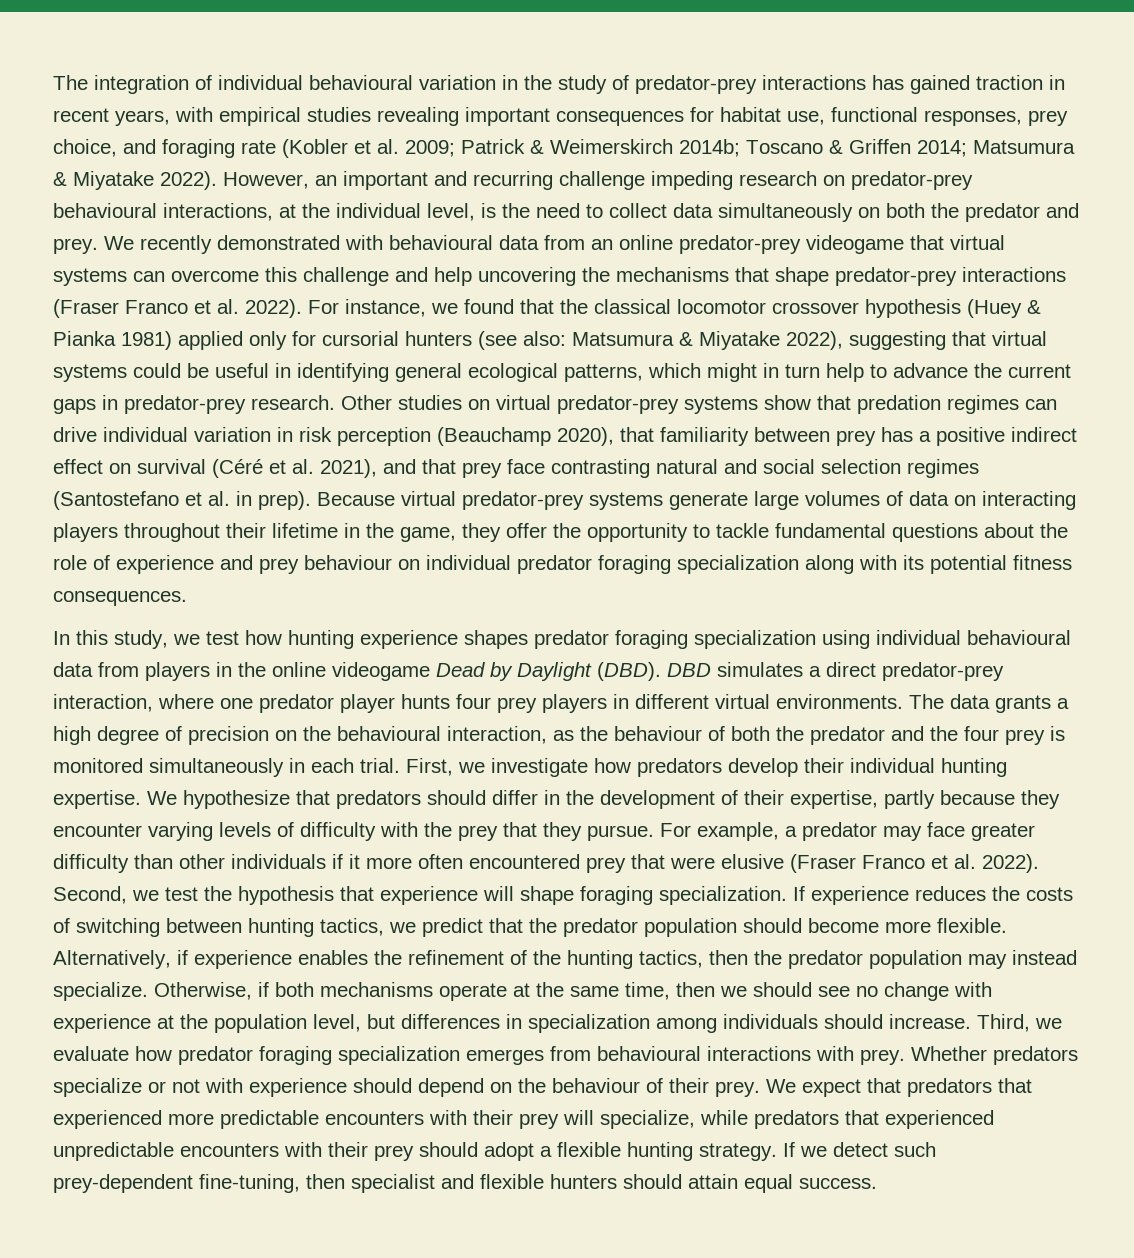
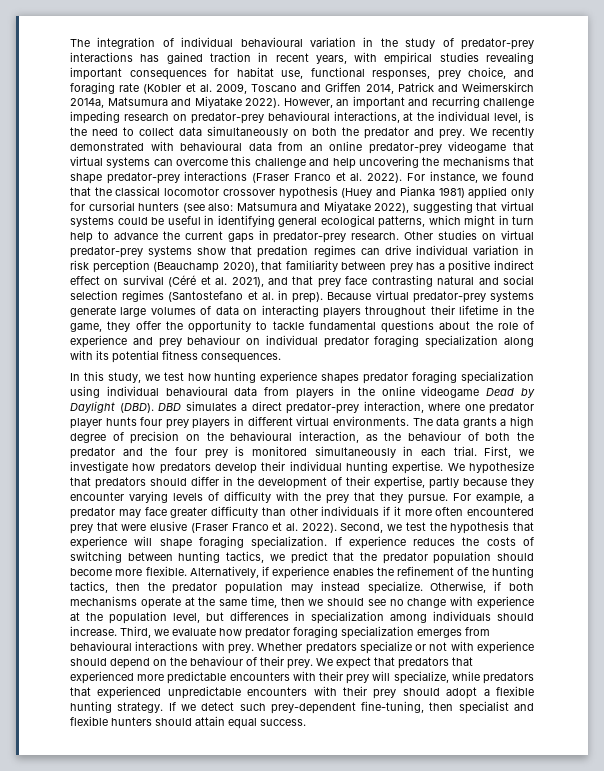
[405,139,1075,157] [53,172,67,186] 2009; Patrick & Weimerskirch 2014b; Toscano & Griffen 2014; Matsumura & -> [215,82,534,94] [70,97,191,108] 2009, Toscano and Griffen 2014, Patrick and Weimerskirch 2014a, Matsumura and
[1027,300,1041,314] & -> [376,188,397,196] and
[679,332,693,346] & -> [300,203,321,211] and

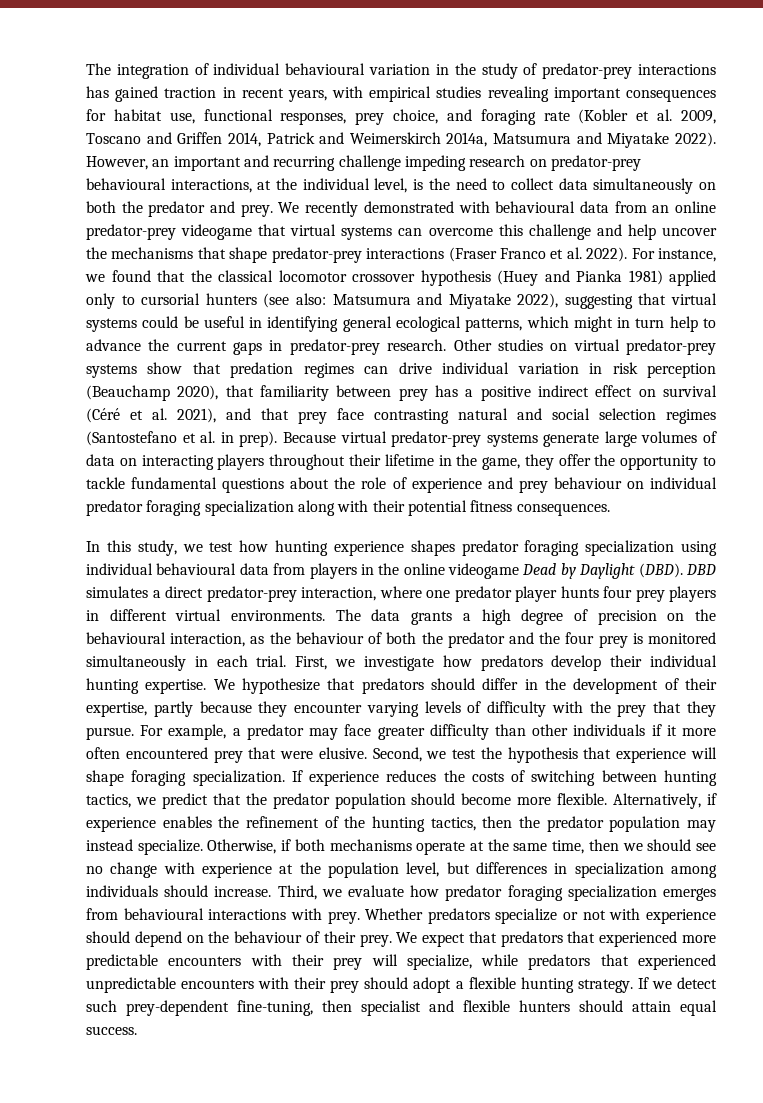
[358,156,419,168] uncovering -> [662,227,717,236] uncover
[70,202,85,211] for -> [121,295,135,305] to
[96,350,109,360] its -> [372,500,405,512] their
[150,521,337,533] elusive (Fraser Franco et al. 2022). -> [318,747,367,759] elusive.

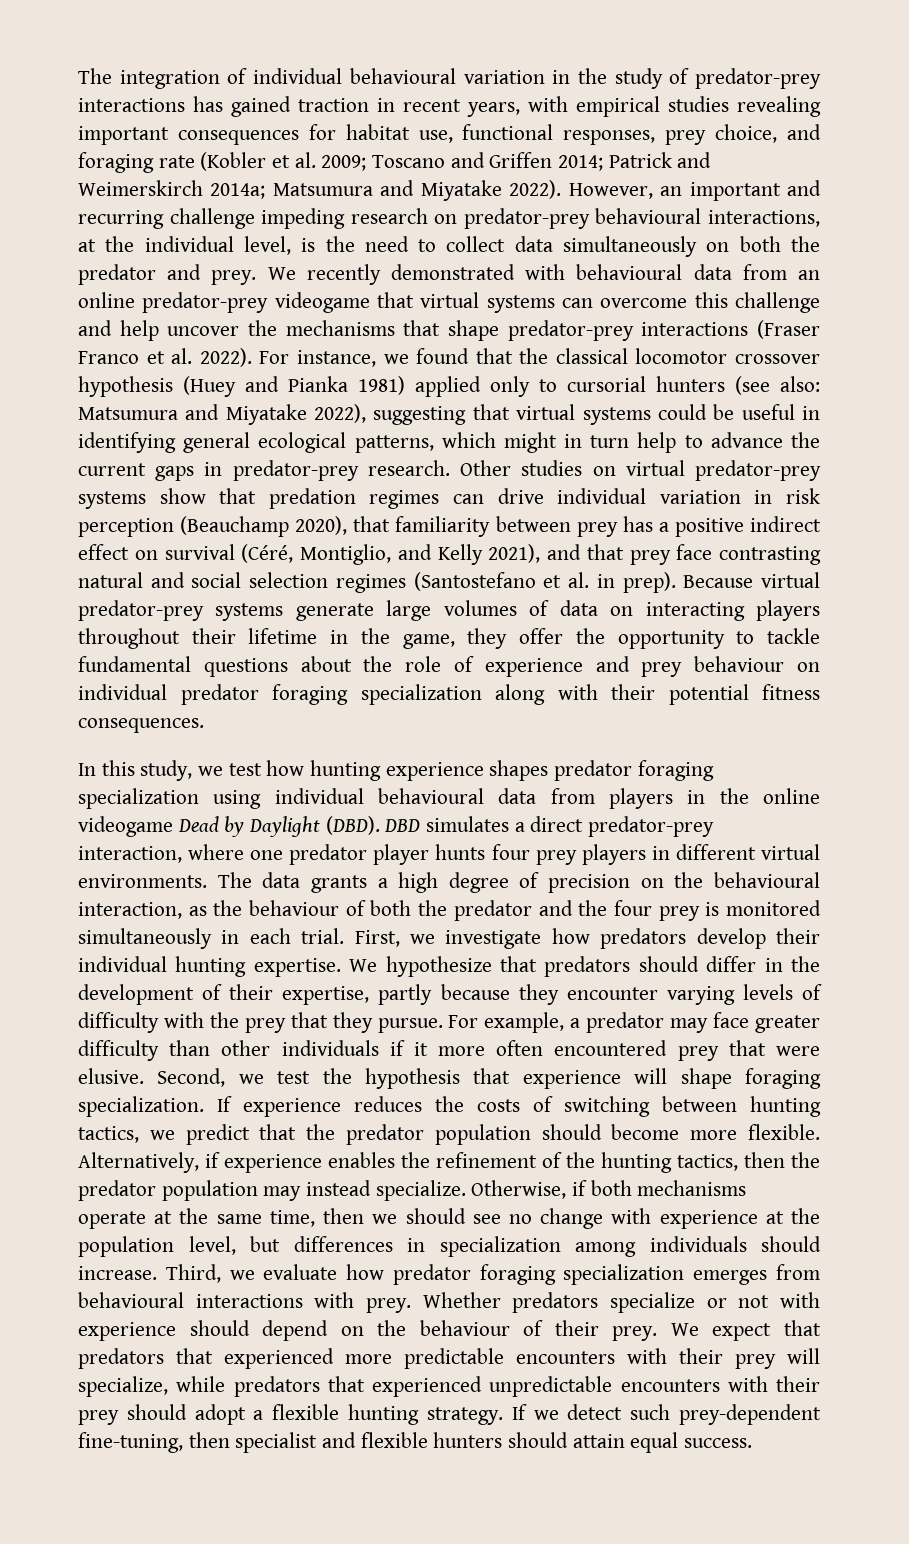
[681,110,716,124] 2009, -> [321,155,367,171] 2009;
[227,132,261,147] 2014, -> [558,155,604,171] 2014;
[446,132,488,147] 2014a, -> [210,183,266,199] 2014a;
[86,408,167,423] (Céré et al. -> [241,544,483,565] (Céré, Montiglio, and Kelly

